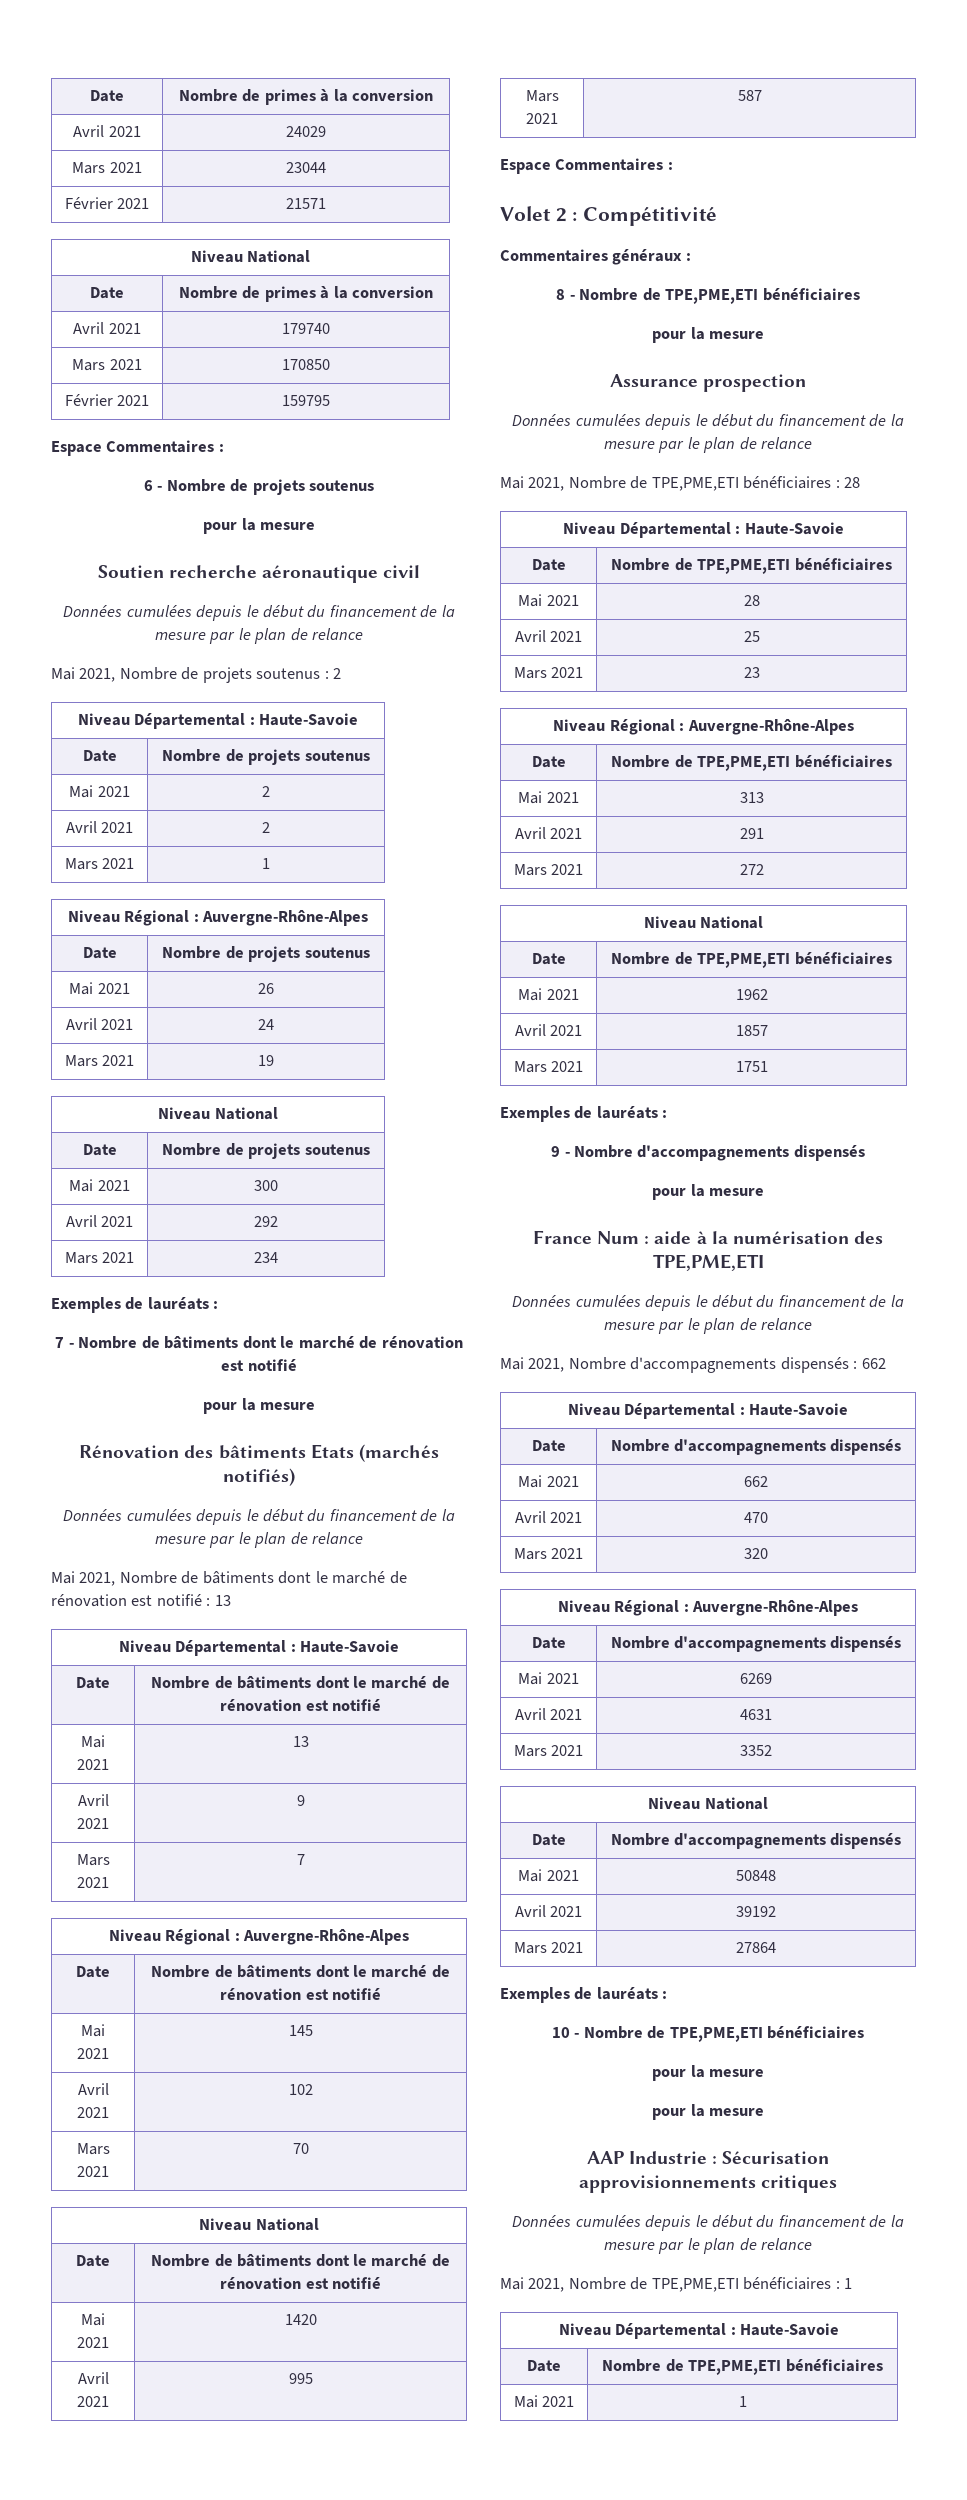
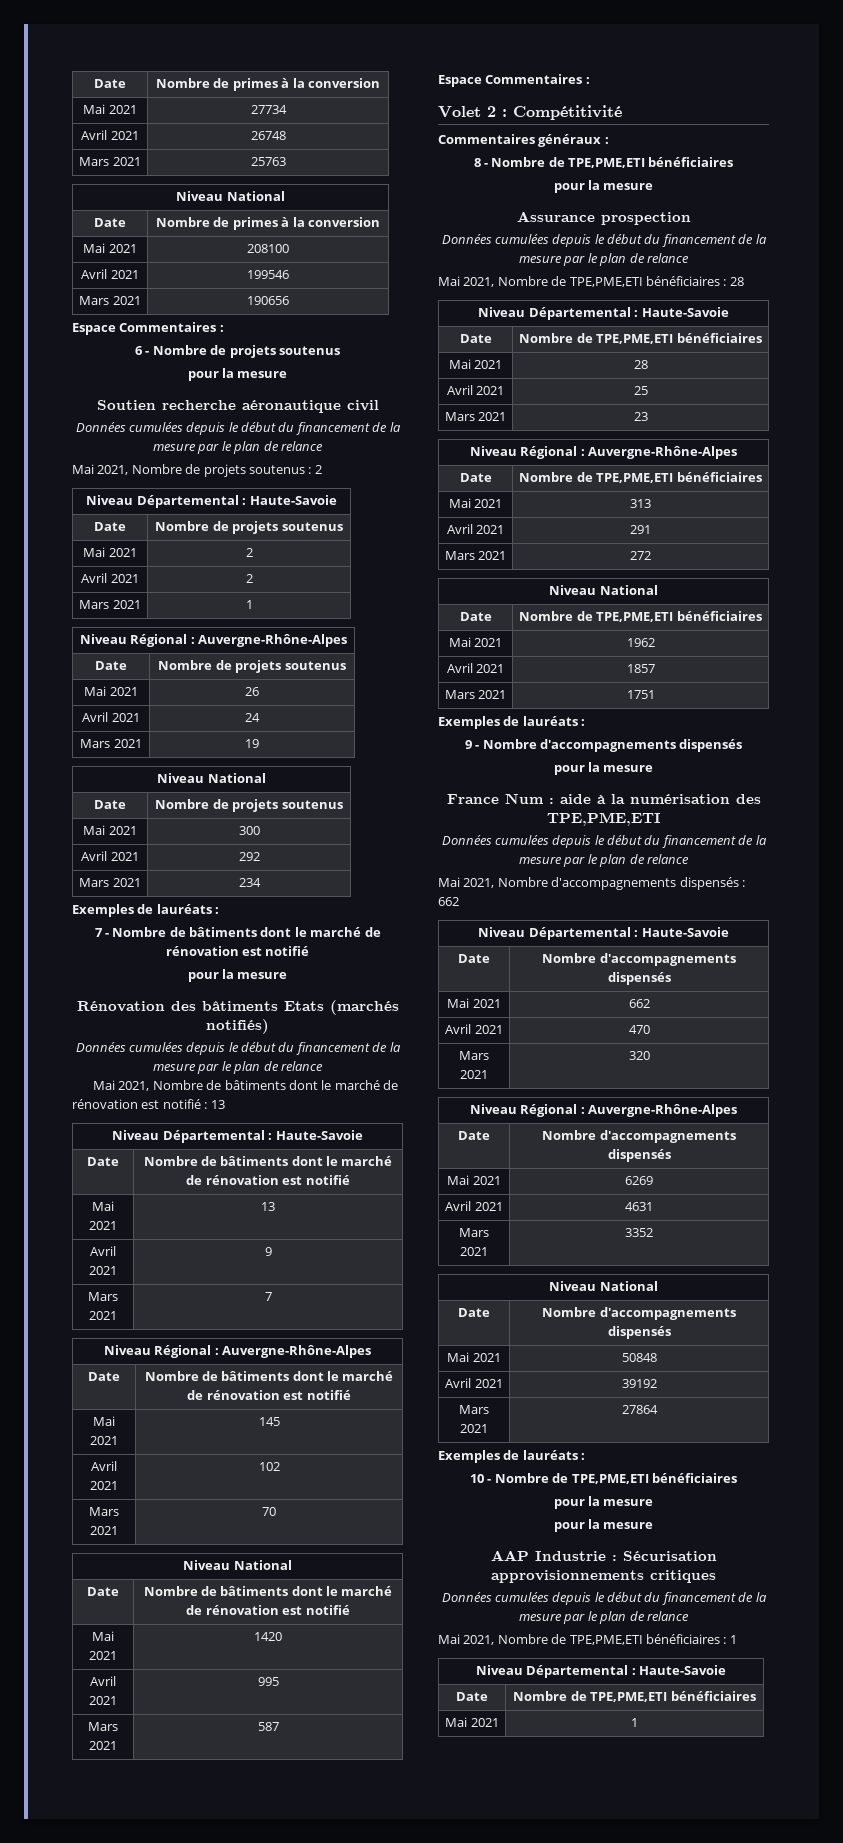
[90,90,124,102] [178,89,434,105] [73,125,141,137] [286,126,326,137] [72,162,142,174] [286,162,326,173] [64,197,150,209] [286,198,326,209] Date | Nombre de primes à la conversion // Avril 2021 | 24029 // Mars 2021 | 23044 // Février 2021 | 21571 -> [94,79,126,88] [156,78,380,91] [83,104,137,114] [250,105,287,114] [81,130,139,140] [250,131,286,140] [79,157,141,166] [250,157,286,166] Date | Nombre de primes à la conversion // Mai 2021 | 27734 // Avril 2021 | 26748 // Mars 2021 | 25763
[73,322,141,334] [282,323,330,334] [72,359,142,371] [282,359,330,370] [64,394,150,406] [282,395,330,406] // Avril 2021 | 179740 // Mars 2021 | 170850 // Février 2021 | 159795 -> [83,243,137,253] [247,244,289,253] [81,269,139,279] [247,270,289,279] [79,296,141,305] [247,296,289,305] // Mai 2021 | 208100 // Avril 2021 | 199546 // Mars 2021 | 190656

